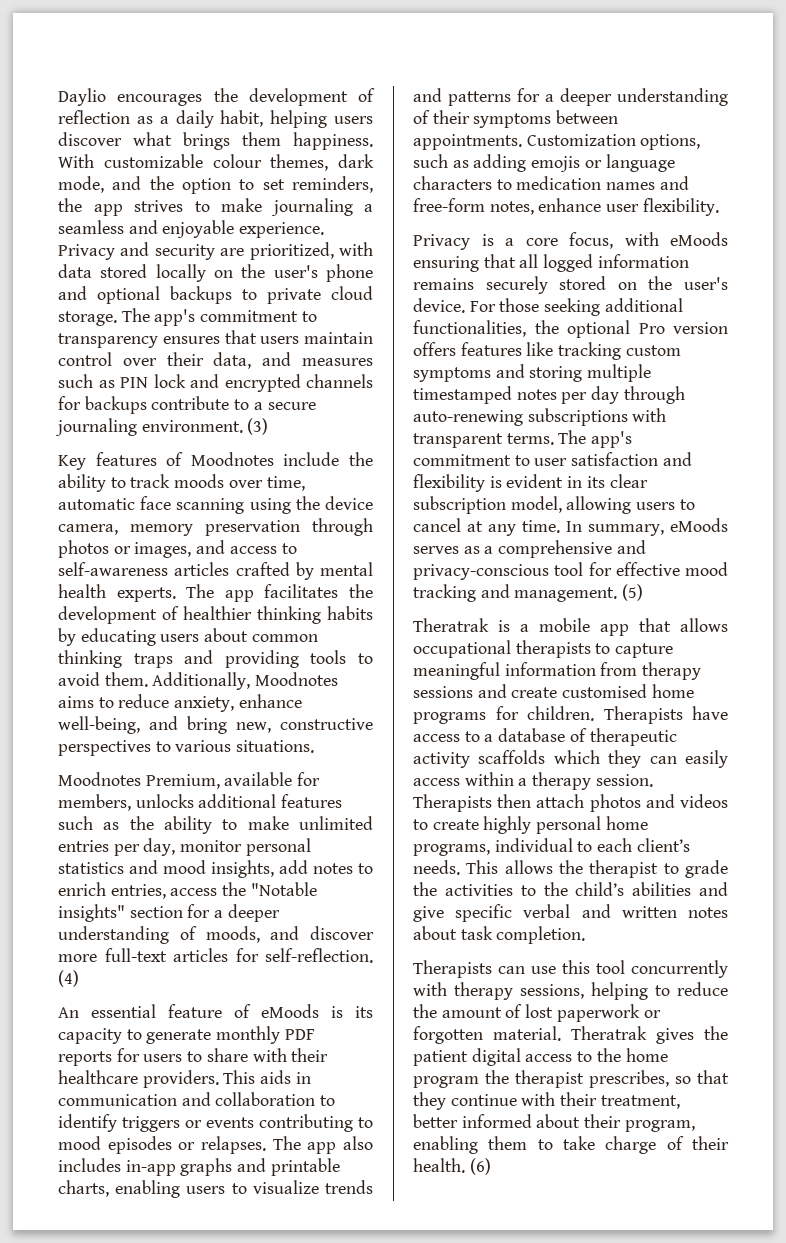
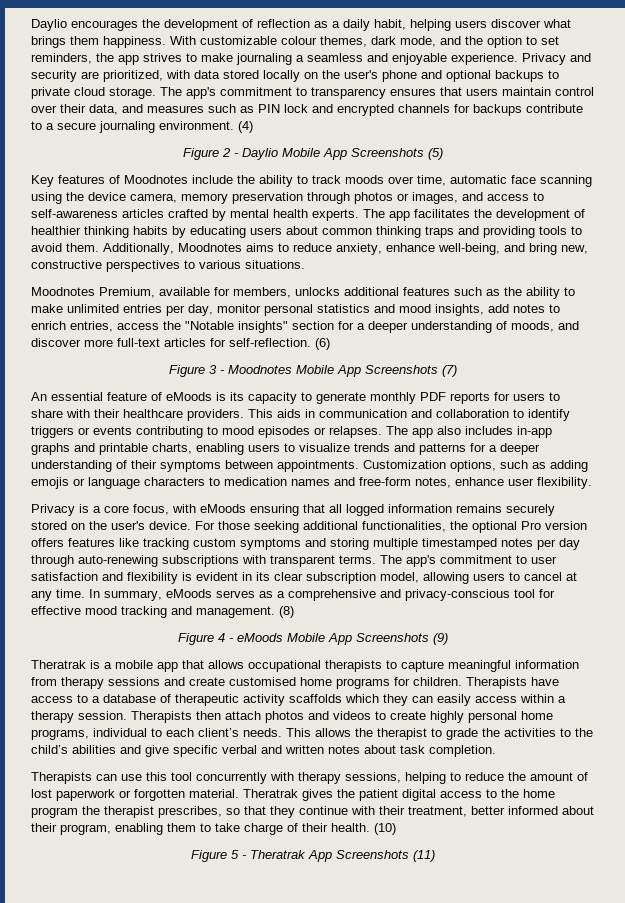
[247,418,269,435] (3) -> [238,121,253,133] [182,148,443,160] (4) // Figure 2 - Daylio Mobile App Screenshots (5)
[58,970,79,987] (4) -> [315,338,330,350] [168,365,457,377] (6) // Figure 3 - Moodnotes Mobile App Screenshots (7)
[622,584,644,601] (5) -> [279,606,294,618] [177,633,448,645] (8) // Figure 4 - eMoods Mobile App Screenshots (9)
[469,1158,491,1175] (6) -> [374,823,396,835] [190,850,435,862] (10) // Figure 5 - Theratrak App Screenshots (11)

